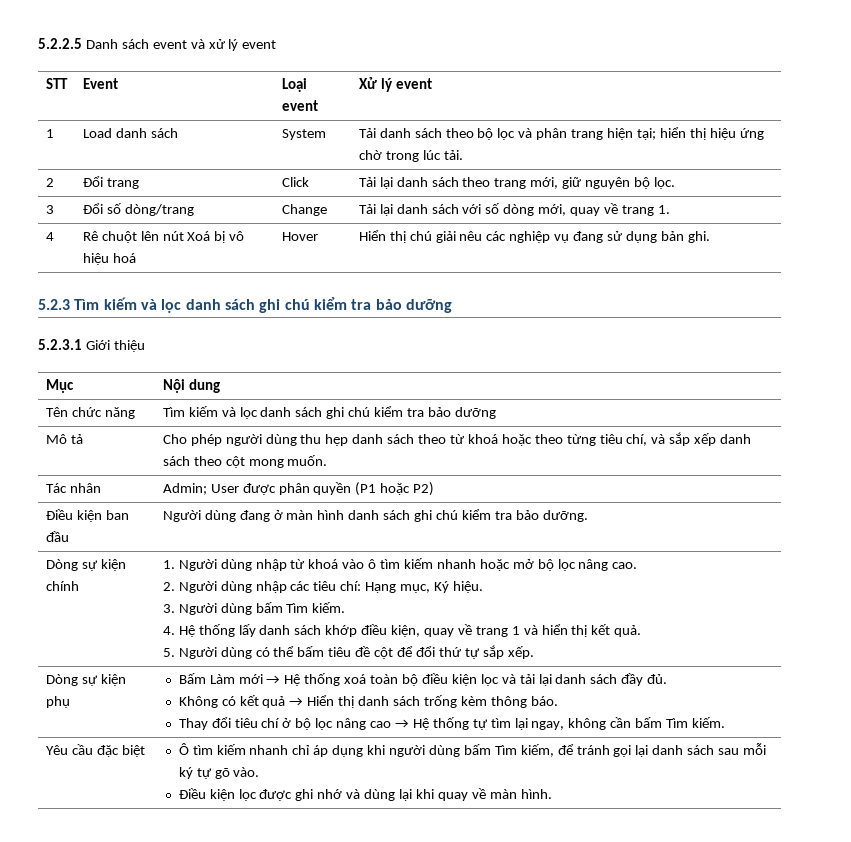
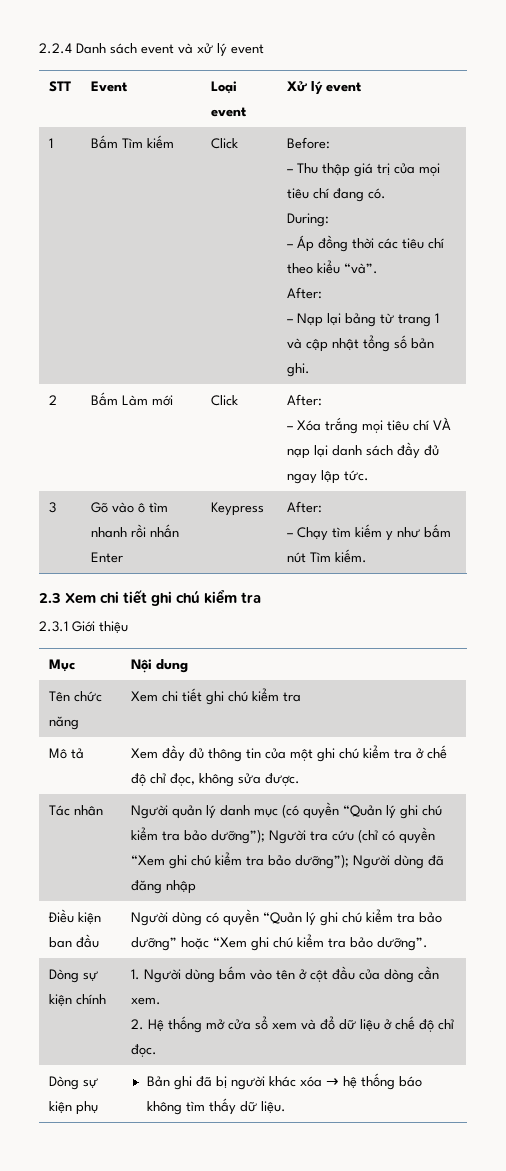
[38,38,82,49] 5.2.2.5 -> [39,43,72,54] 2.2.4
[82,128,178,138] [281,129,326,140] [358,127,764,140] [358,150,463,162] [45,178,54,187] [82,176,139,189] [281,177,309,187] [358,177,675,189] [45,205,54,214] [82,203,194,216] [281,204,327,216] [358,203,670,216] [45,232,54,241] [82,231,245,243] [82,253,136,265] [281,232,318,241] [358,230,710,243] [38,297,452,313] [38,339,82,350] Load danh sách | System | Tải danh sách theo bộ lọc và phân trang hiện tại; hiển thị hiệu ứng chờ trong lúc tải. // 2 | Đổi trang | Click | Tải lại danh sách theo trang mới, giữ nguyên bộ lọc. // 3 | Đổi số dòng/trang | Change | Tải lại danh sách với số dòng mới, quay về trang 1. // 4 | Rê chuột lên nút Xoá bị vô hiệu hoá | Hover | Hiển thị chú giải nêu các nghiệp vụ đang sử dụng bản ghi. // 5.2.3 Tìm kiếm và lọc danh sách ghi chú kiểm tra bảo dưỡng // 5.2.3.1 -> [90,135,174,149] [210,138,238,149] [286,137,330,149] [286,163,440,177] [286,188,386,202] [286,213,329,227] [286,235,444,252] [286,260,378,274] [286,287,322,299] [286,313,439,327] [286,335,434,352] [286,363,310,377] [48,395,57,405] [90,392,173,406] [210,395,238,406] [286,394,322,406] [286,417,451,434] [286,442,439,459] [286,470,369,484] [48,502,56,513] [90,502,168,513] [90,524,179,538] [90,552,123,563] [210,502,264,516] [286,501,322,513] [286,524,451,541] [286,549,367,563] [39,589,262,606] [39,621,68,632] Bấm Tìm kiếm | Click | Before: // – Thu thập giá trị của mọi tiêu chí đang có. // During: // – Áp đồng thời các tiêu chí theo kiểu “và”. // After: // – Nạp lại bảng từ trang 1 và cập nhật tổng số bản ghi. // 2 | Bấm Làm mới | Click | After: // – Xóa trắng mọi tiêu chí VÀ nạp lại danh sách đầy đủ ngay lập tức. // 3 | Gõ vào ô tìm nhanh rồi nhấn Enter | Keypress | After: // – Chạy tìm kiếm y như bấm nút Tìm kiếm. // 2.3 Xem chi tiết ghi chú kiểm tra // 2.3.1
[162,406,496,419] [45,434,83,444] [162,432,752,446] [162,455,328,468] [45,483,101,493] [162,482,435,496] Tìm kiếm và lọc danh sách ghi chú kiểm tra bảo dưỡng // Mô tả | Cho phép người dùng thu hẹp danh sách theo từ khoá hoặc theo từng tiêu chí, và sắp xếp danh sách theo cột mong muốn. // Tác nhân | Admin; User được phân quyền (P1 hoặc P2) -> [130,688,301,705] [48,748,84,759] [130,745,447,762] [130,773,300,787] [48,805,103,816] [130,802,442,819] [130,827,435,844] [130,852,444,869] [130,880,196,894] Xem chi tiết ghi chú kiểm tra // Mô tả | Xem đầy đủ thông tin của một ghi chú kiểm tra ở chế độ chỉ đọc, không sửa được. // Tác nhân | Người quản lý danh mục (có quyền “Quản lý ghi chú kiểm tra bảo dưỡng”); Người tra cứu (chỉ có quyền “Xem ghi chú kiểm tra bảo dưỡng”); Người dùng đã đăng nhập
[239,509,588,522] đang ở màn hình danh sách ghi chú kiểm tra bảo dưỡng. -> [205,909,442,926] [130,934,428,951] có quyền “Quản lý ghi chú kiểm tra bảo dưỡng” hoặc “Xem ghi chú kiểm tra bảo dưỡng”.
[255,558,638,571] [162,581,483,593] [162,602,346,615] [162,624,642,637] [162,645,534,659] [45,674,126,686] [45,696,70,708] [178,673,668,686] [178,695,558,708] [178,717,726,730] [45,744,145,757] [178,743,767,757] [178,767,260,779] [178,788,552,801] nhập từ khoá vào ô tìm kiếm nhanh hoặc mở bộ lọc nâng cao. // 2. Người dùng nhập các tiêu chí: Hạng mục, Ký hiệu. // 3. Người dùng bấm Tìm kiếm. // 4. Hệ thống lấy danh sách khớp điều kiện, quay về trang 1 và hiển thị kết quả. // 5. Người dùng có thể bấm tiêu đề cột để đổi thứ tự sắp xếp. // Dòng sự kiện phụ | Bấm Làm mới → Hệ thống xoá toàn bộ điều kiện lọc và tải lại danh sách đầy đủ. // Không có kết quả → Hiển thị danh sách trống kèm thông báo. // Thay đổi tiêu chí ở bộ lọc nâng cao → Hệ thống tự tìm lại ngay, không cần bấm Tìm kiếm. // Yêu cầu đặc biệt | Ô tìm kiếm nhanh chỉ áp dụng khi người dùng bấm Tìm kiếm, để tránh gọi lại danh sách sau mỗi ký tự gõ vào. // Điều kiện lọc được ghi nhớ và dùng lại khi quay về màn hình. -> [218,966,439,983] [130,997,161,1005] [130,1016,454,1033] [130,1044,157,1057] [48,1076,98,1090] [48,1101,98,1115] [146,1073,422,1090] [146,1098,286,1115] bấm vào tên ở cột đầu của dòng cần xem. // 2. Hệ thống mở cửa sổ xem và đổ dữ liệu ở chế độ chỉ đọc. // Dòng sự kiện phụ | Bản ghi đã bị người khác xóa → hệ thống báo không tìm thấy dữ liệu.

